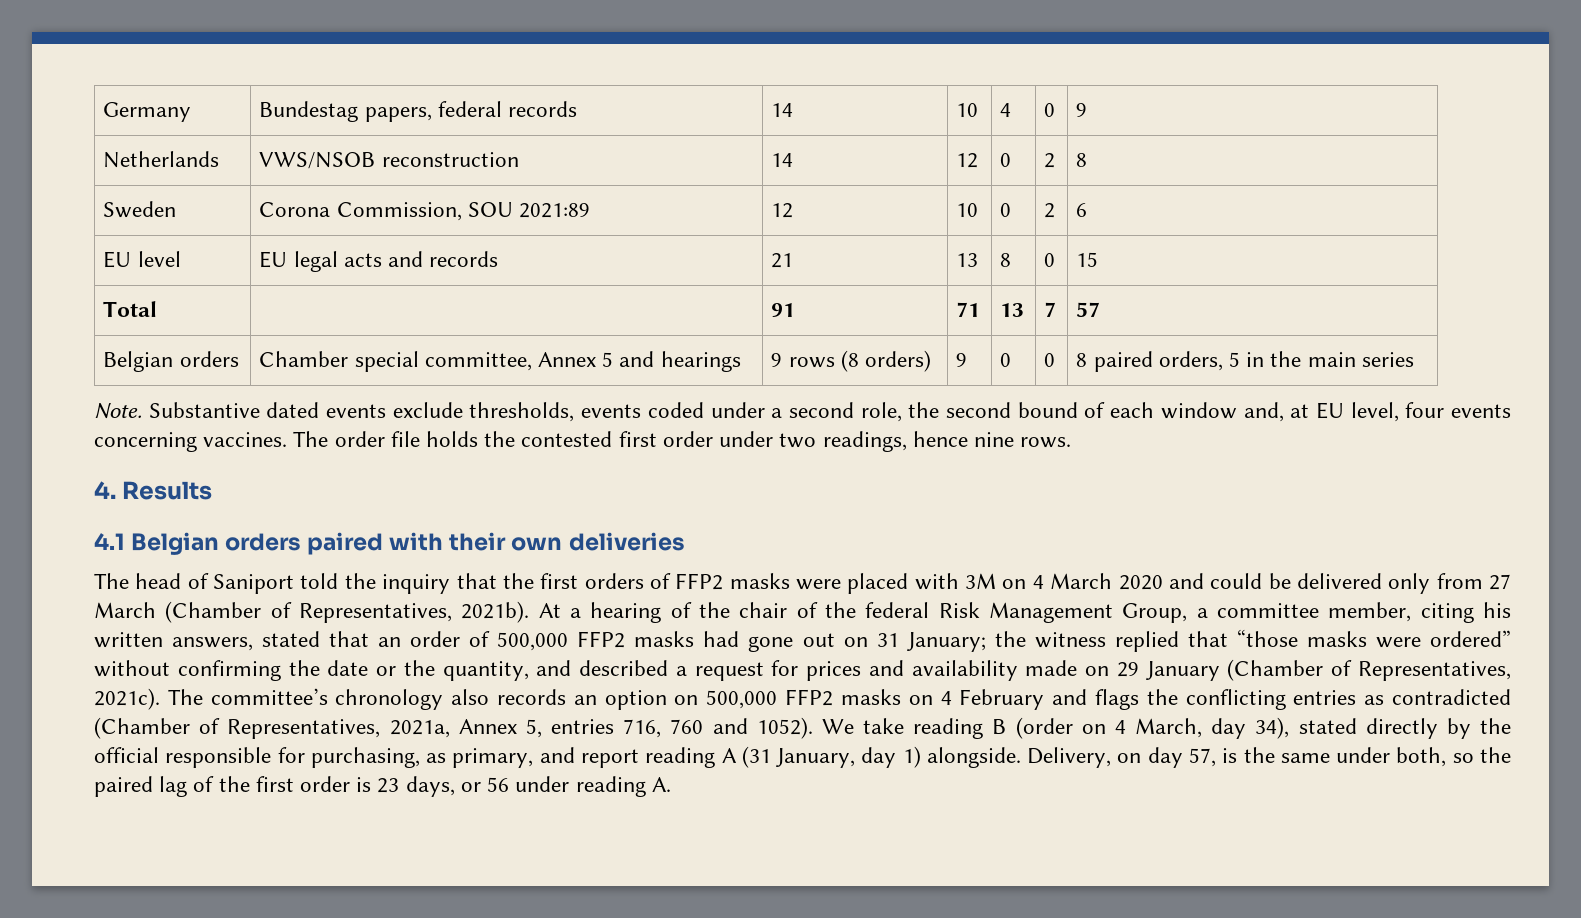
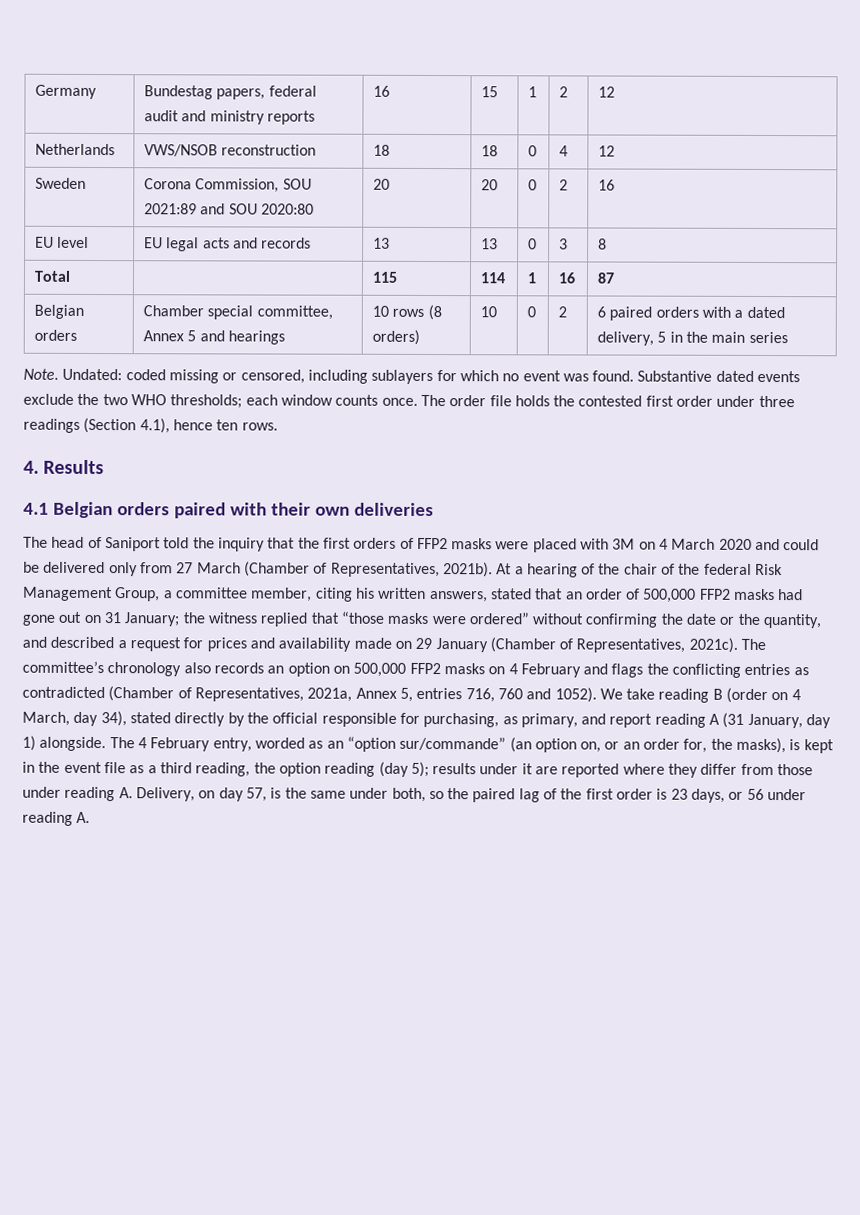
[508,101,578,117] [771,103,794,117] [956,103,979,117] [1000,103,1012,117] [1044,103,1056,117] [1076,103,1088,117] records | 14 | 10 | 4 | 0 | 9 -> [143,110,315,125] [372,85,390,97] [480,86,498,98] [527,86,537,98] [558,86,568,98] [597,86,615,98] audit and ministry reports | 16 | 15 | 1 | 2 | 12
[771,153,794,167] [956,153,979,168] [1000,153,1012,167] [1044,153,1056,168] [1076,153,1088,167] 14 | 12 | 0 | 2 | 8 -> [372,144,390,156] [480,145,498,157] [527,145,537,157] [558,145,568,157] [597,145,615,157] 18 | 18 | 0 | 4 | 12
[771,203,794,218] [956,203,979,217] [1000,203,1012,217] [1044,203,1056,218] [1076,203,1088,217] | 12 | 10 | 0 | 2 | 6 -> [200,203,314,215] [372,178,390,190] [480,179,498,191] [527,179,537,191] [558,179,568,191] [597,179,615,191] and SOU 2020:80 | 20 | 20 | 0 | 2 | 16
[771,253,794,268] [956,253,979,267] [1000,253,1012,267] [1044,253,1056,267] [1076,252,1099,267] 21 | 13 | 8 | 0 | 15 -> [372,237,390,249] [480,238,498,250] [527,238,537,250] [558,238,568,250] [597,238,607,250] 13 | 13 | 0 | 3 | 8
[771,303,796,317] [956,302,981,317] [1000,303,1025,317] [1044,302,1057,317] [1076,302,1101,317] 91 | 71 | 13 | 7 | 57 -> [371,271,397,283] [479,272,505,284] [526,272,536,284] [557,272,575,284] [596,272,614,284] 115 | 114 | 1 | 16 | 87
[771,353,783,367] 9 -> [371,305,389,317] 10
[956,353,968,367] [1000,353,1012,367] [1044,353,1056,367] [1076,351,1223,372] 9 | 0 | 0 | 8 paired orders, -> [479,306,497,318] [526,306,536,318] [557,306,567,318] [596,306,785,321] [596,331,654,346] 10 | 0 | 2 | 6 paired orders with a dated delivery,
[148,402,1511,422] [94,432,288,452] Substantive dated events exclude thresholds, events coded under a second role, the second bound of each window and, at EU level, four events concerning vaccines. -> [62,368,801,385] [23,393,418,409] Undated: coded missing or censored, including sublayers for which no event was found. Substantive dated events exclude the two WHO thresholds; each window counts once.
[779,431,1014,452] two readings, hence nine -> [758,395,795,408] [23,417,239,434] three readings (Section 4.1), hence ten
(1021, 757) none -> [109,736,834,754] [22,761,814,778] [22,786,133,802] The 4 February entry, worded as an “option sur/commande” (an option on, or an order for, the masks), is kept in the event file as a third reading, the option reading (day 5); results under it are reported where they differ from those under reading A.

